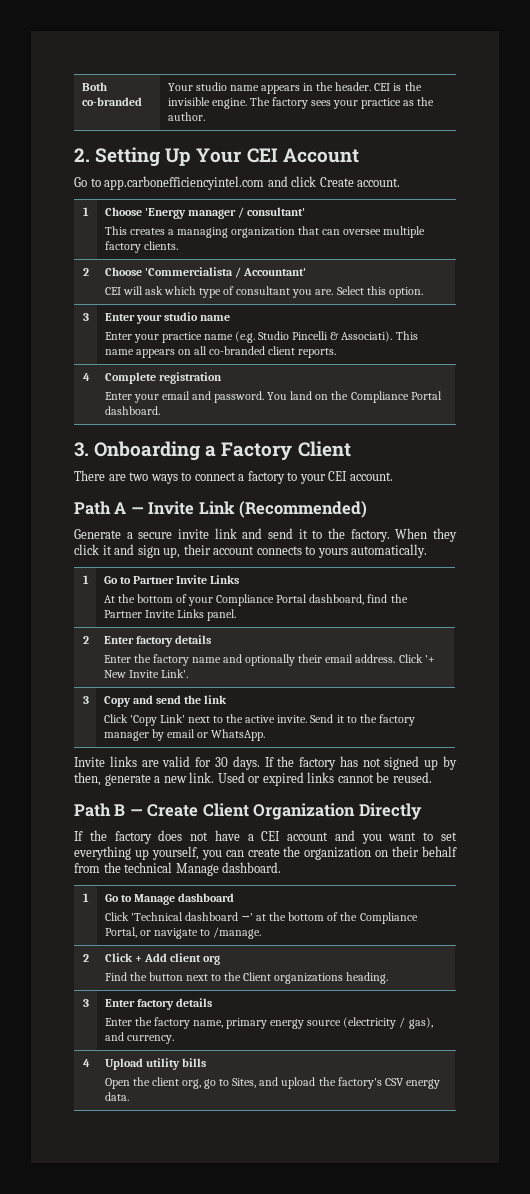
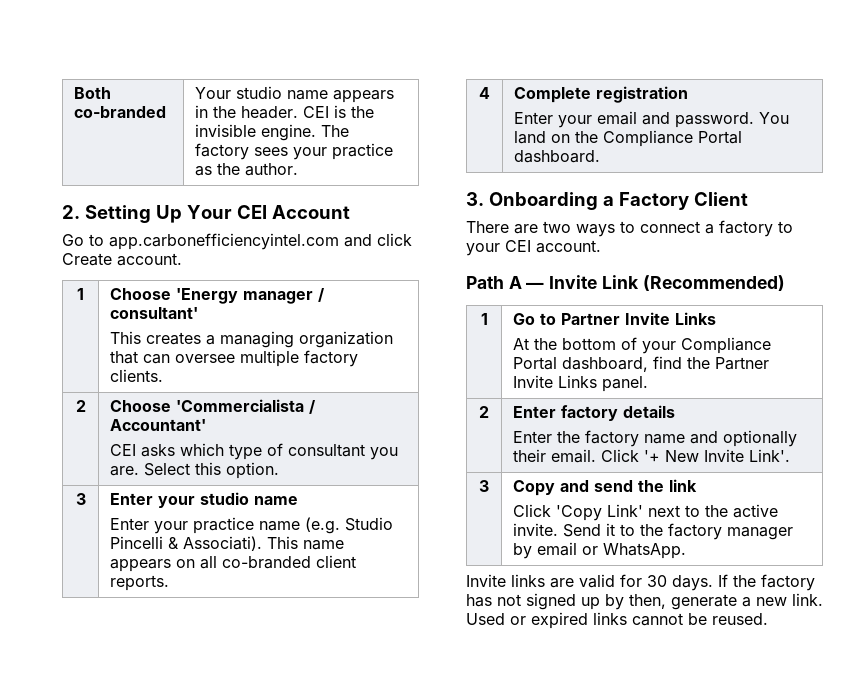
[122,286,163,295] will ask -> [141,444,176,457] asks
[74,528,457,542] [74,544,428,558] // Generate a secure invite link and send it to the factory. When they click it and sign up, their account connects to yours automatically. -> (785, 283) none
[325,654,396,663] email address. -> [551,449,597,463] email.
[74,803,422,820] [74,830,458,844] [74,846,457,860] [74,862,282,876] [83,893,89,902] [104,893,234,905] [104,912,418,924] [104,927,261,939] [83,954,89,962] [104,953,220,965] [104,972,389,984] [83,999,89,1007] [104,998,212,1010] [104,1017,433,1029] [104,1032,174,1044] [82,1059,90,1067] [104,1058,206,1070] [104,1077,440,1089] [104,1092,129,1101] // Path B — Create Client Organization Directly // If the factory does not have a CEI account and you want to set everything up yourself, you can create the organization on their behalf from the technical Manage dashboard. // 1 | Go to Manage dashboard // Click 'Technical dashboard →' at the bottom of the Compliance Portal, or navigate to /manage. // 2 | Click + Add client org // Find the button next to the Client organizations heading. // 3 | Enter factory details // Enter the factory name, primary energy source (electricity / gas), and currency. // 4 | Upload utility bills // Open the client org, go to Sites, and upload the factory's CSV energy data. -> (768, 619) none

